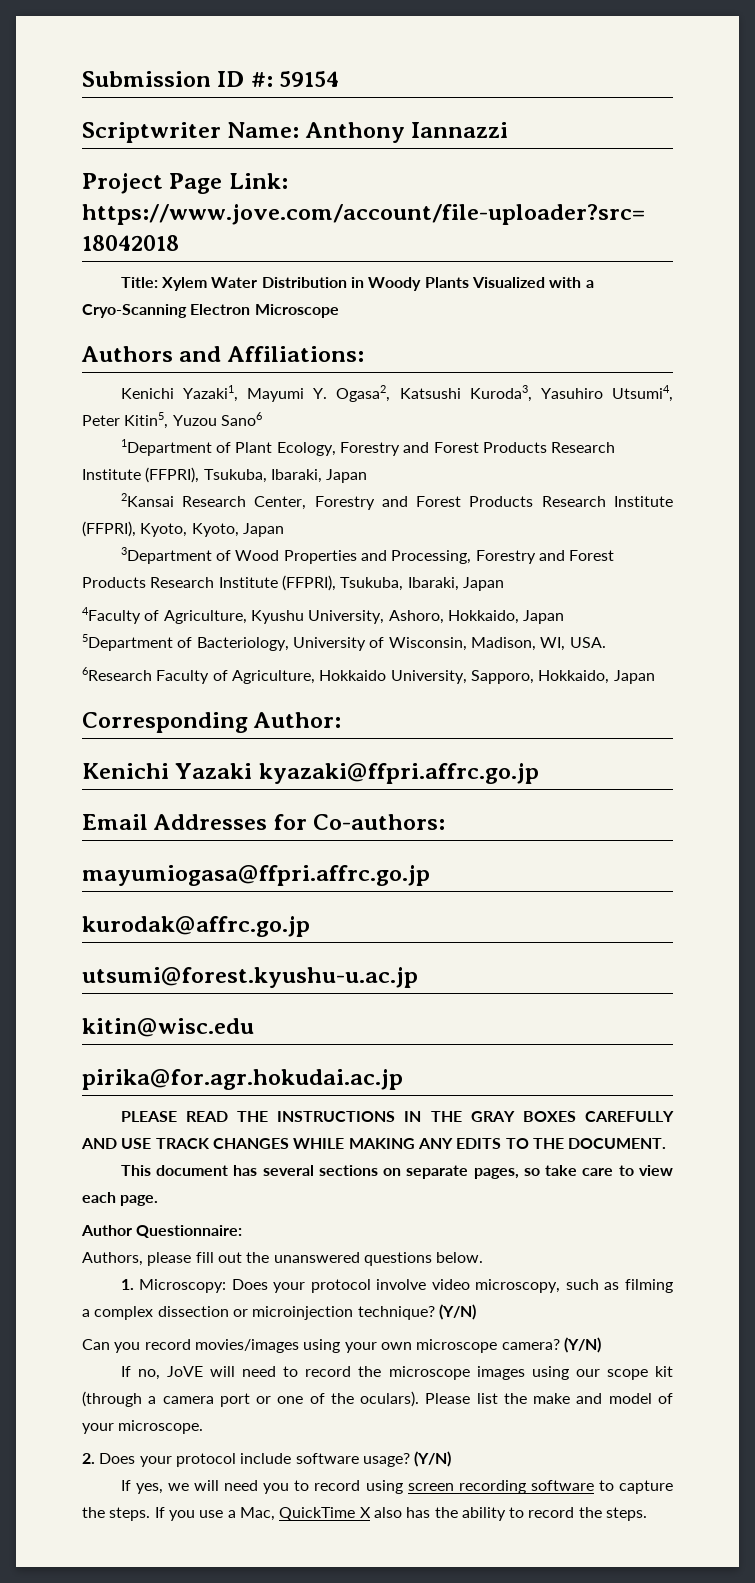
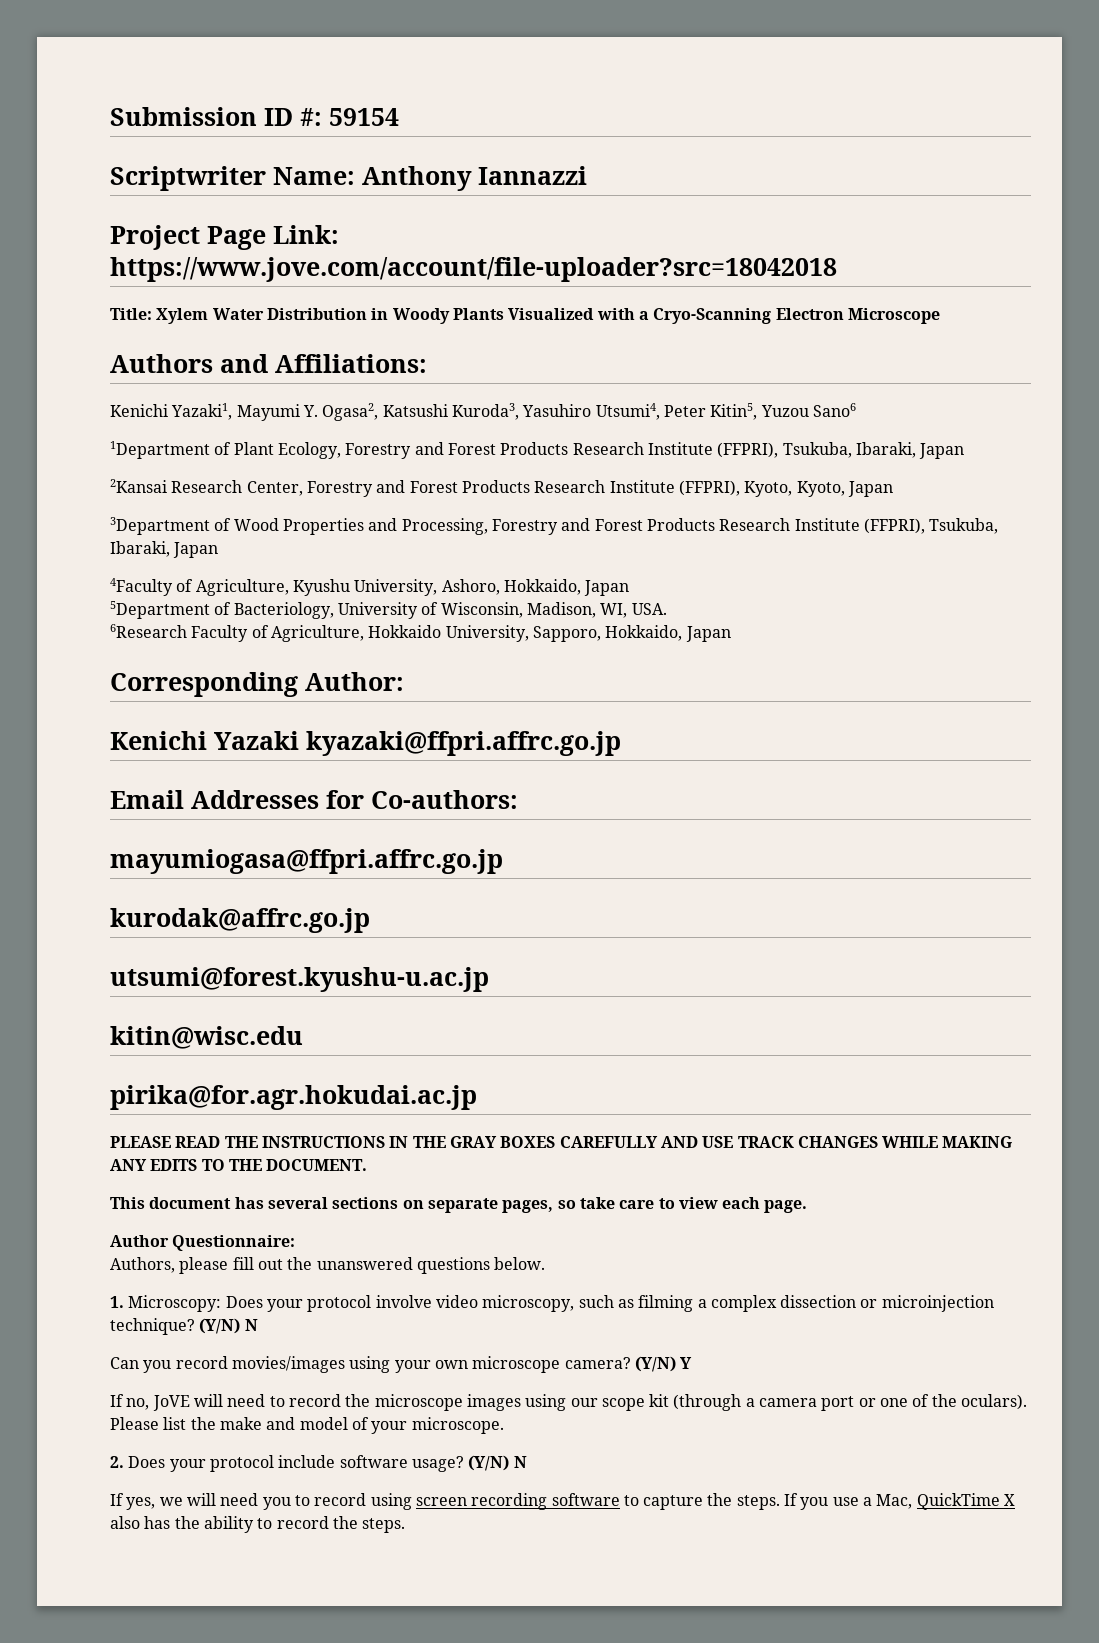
(476, 1312) none -> [244,1319,258,1331] N
(601, 1345) none -> [680,1357,693,1369] Y
(452, 1459) none -> [513,1456,527,1468] N

